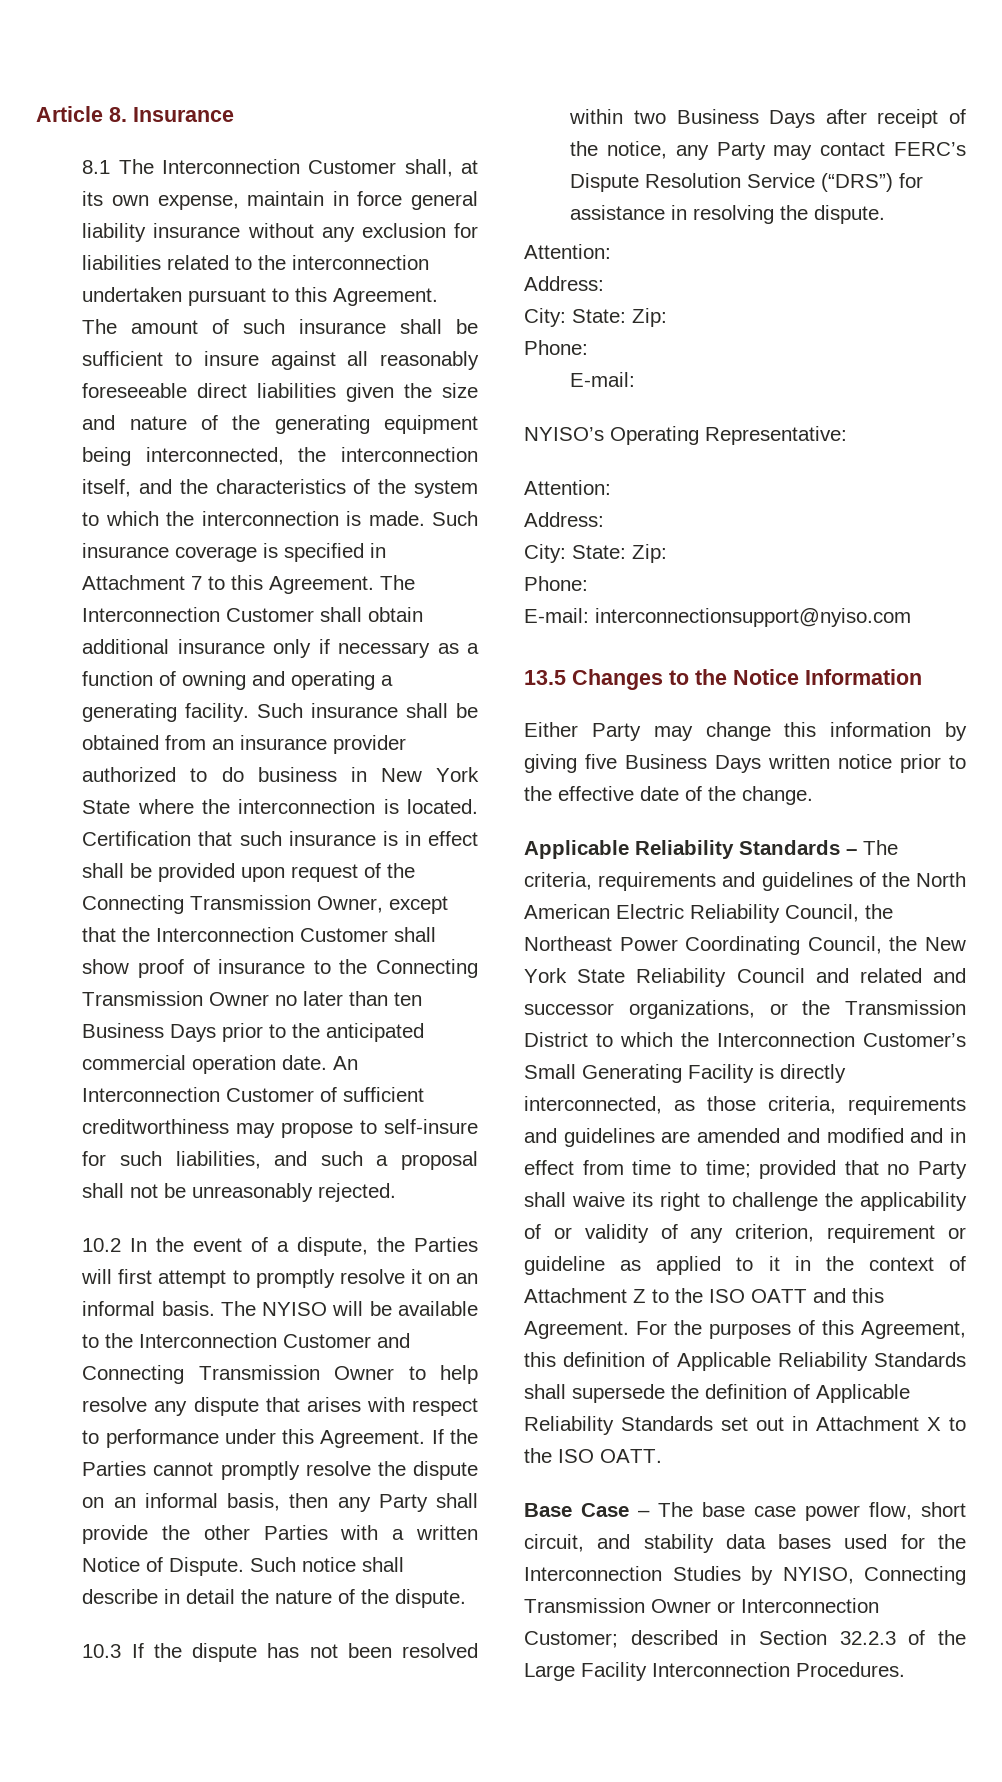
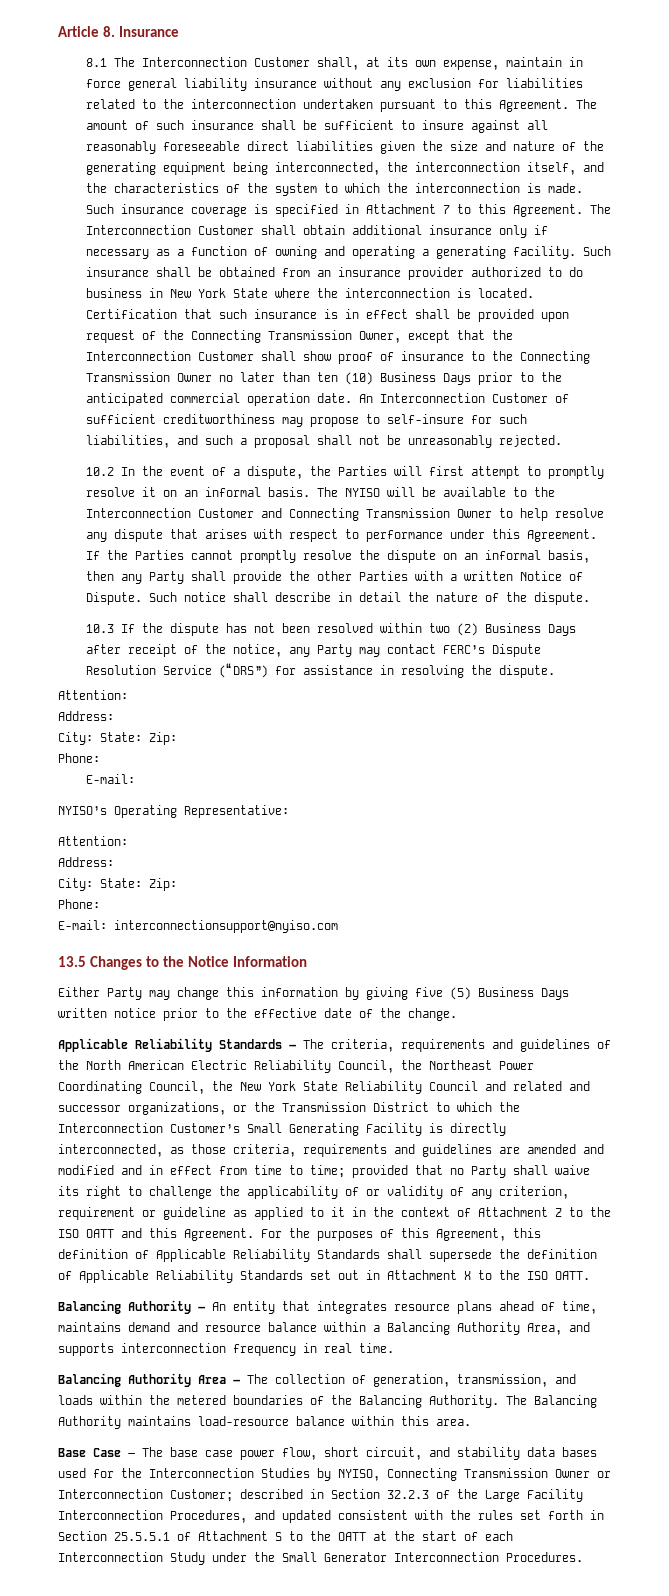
(423, 999) none -> [344,372,373,385] (10)
(666, 117) none -> [456,623,478,636] (2)
(617, 761) none -> [450,987,471,1000] (5)
(662, 1456) none -> [58,1300,597,1314] [58,1322,590,1335] [58,1343,394,1356] [58,1373,576,1387] [58,1395,597,1408] [58,1416,471,1429] // Balancing Authority – An entity that integrates resource plans ahead of time, maintains demand and resource balance within a Balancing Authority Area, and supports interconnection frequency in real time. // Balancing Authority Area – The collection of generation, transmission, and loads within the metered boundaries of the Balancing Authority. The Balancing Authority maintains load-resource balance within this area.
(790, 1669) none -> [170,1510,604,1523] [58,1531,513,1541] [58,1552,499,1565] Procedures, and updated consistent with the rules set forth in Section 25.5.5.1 of Attachment S to the OATT at the start of each Interconnection Study under the Small Generator Interconnection

